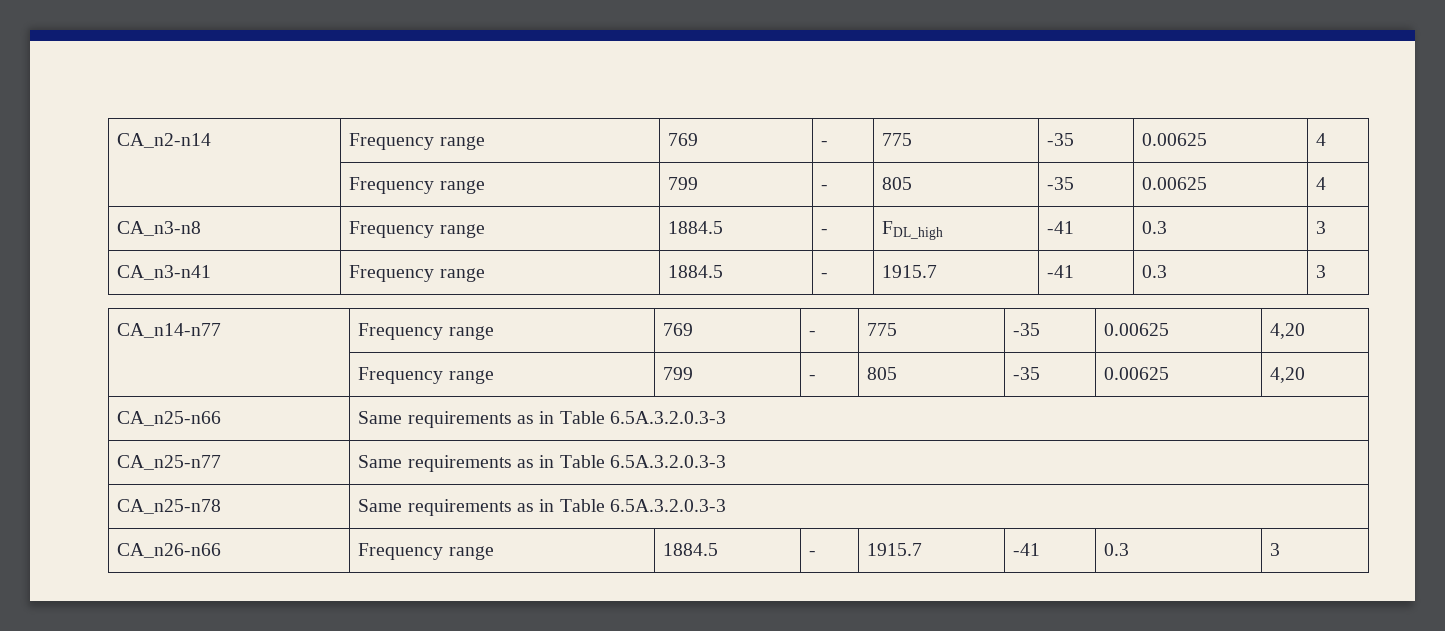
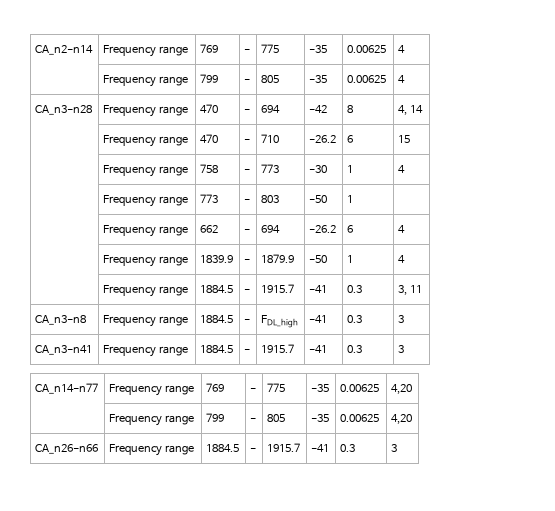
(1327, 183) none -> [35,105,93,115] [103,105,189,117] [200,104,219,113] [244,109,251,113] [261,105,281,113] [309,105,328,113] [347,105,354,113] [398,105,424,115] [103,135,189,147] [200,134,219,143] [244,139,251,143] [261,134,280,143] [309,135,337,143] [347,135,354,143] [398,135,411,143] [103,165,189,177] [200,164,219,173] [244,169,251,173] [261,164,280,173] [309,165,328,173] [347,165,354,173] [398,165,406,173] [103,195,189,207] [200,194,219,203] [244,199,251,203] [261,195,280,203] [309,195,328,203] [347,195,354,203] [103,225,189,237] [200,225,219,233] [244,229,251,233] [261,225,281,233] [309,225,337,233] [347,225,354,233] [398,225,406,233] [103,255,189,267] [200,255,234,263] [244,259,251,263] [261,254,295,263] [309,255,328,263] [347,255,354,263] [398,255,406,263] [103,285,189,297] [200,285,234,293] [244,289,251,293] [261,284,295,293] [309,285,328,293] [347,285,363,293] [398,285,423,295] // CA_n3-n28 | Frequency range | 470 | - | 694 | -42 | 8 | 4, 14 // | Frequency range | 470 | - | 710 | -26.2 | 6 | 15 // | Frequency range | 758 | - | 773 | -30 | 1 | 4 // | Frequency range | 773 | - | 803 | -50 | 1 | // | Frequency range | 662 | - | 694 | -26.2 | 6 | 4 // | Frequency range | 1839.9 | - | 1879.9 | -50 | 1 | 4 // | Frequency range | 1884.5 | - | 1915.7 | -41 | 0.3 | 3, 11
[117,411,222,426] [358,411,726,428] [117,455,222,470] [358,455,726,472] [117,499,222,514] [358,499,726,516] // CA_n25-n66 | Same requirements as in Table 6.5A.3.2.0.3-3 // CA_n25-n77 | Same requirements as in Table 6.5A.3.2.0.3-3 // CA_n25-n78 | Same requirements as in Table 6.5A.3.2.0.3-3 -> (413, 419) none

